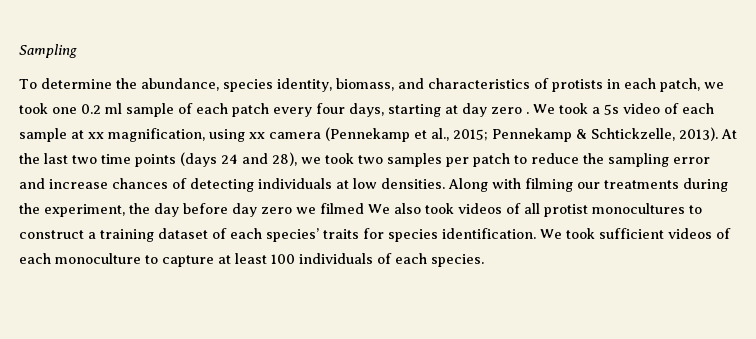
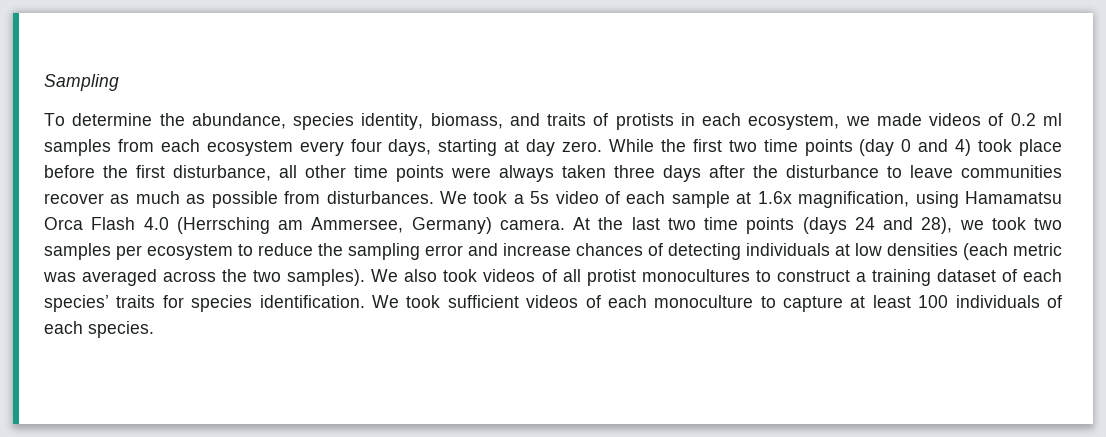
[427,78,530,89] characteristics -> [547,113,587,126] traits
[659,78,724,92] [19,103,269,117] patch, we took one 0.2 ml sample of each patch -> [748,113,1063,130] [44,139,293,156] ecosystem, we made videos of 0.2 ml samples from each ecosystem
[491,107,529,114] zero . -> [562,139,1062,156] [44,165,1062,182] [44,191,434,208] zero. While the first two time points (day 0 and 4) took place before the first disturbance, all other time points were always taken three days after the disturbance to leave communities recover as much as possible from disturbances.
[88,132,104,139] xx -> [757,191,792,204] 1.6x
[249,127,718,142] xx camera (Pennekamp et al., 2015; Pennekamp & Schtickzelle, 2013). -> [965,191,1063,204] [44,217,565,234] Hamamatsu Orca Flash 4.0 (Herrsching am Ammersee, Germany) camera.
[473,153,510,167] patch -> [147,244,233,260] ecosystem
[381,178,728,192] [19,203,364,217] densities. Along with filming our treatments during the experiment, the day before day zero we filmed -> [887,243,1062,260] [43,269,366,286] densities (each metric was averaged across the two samples).

